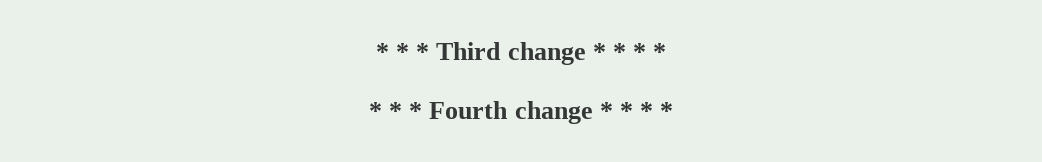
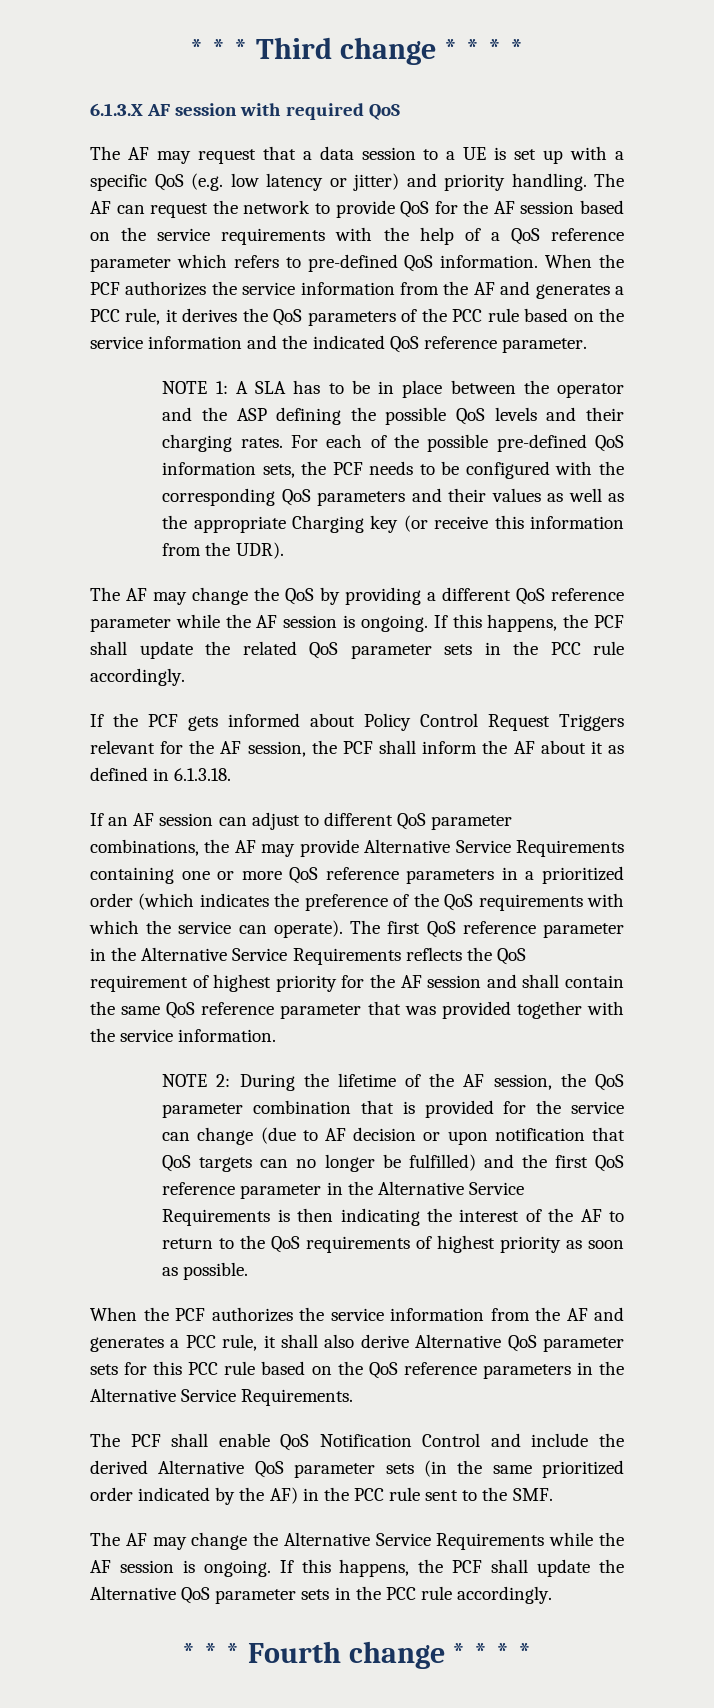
(666, 51) none -> [90,103,400,120] [90,146,624,164] [90,173,624,191] [90,200,624,218] [90,227,625,245] [90,254,624,272] [90,281,624,299] [90,308,624,326] [90,335,587,353] [162,380,625,398] [162,407,624,425] [162,434,624,452] [162,461,624,479] [162,488,625,506] [162,515,624,533] [162,542,284,559] [90,587,624,605] [90,614,624,632] [90,641,624,659] [90,668,185,686] [90,713,624,731] [90,740,624,757] [90,767,232,781] [90,812,513,830] [90,839,625,857] [90,866,624,884] [90,893,625,911] [89,920,624,938] [90,947,526,965] [90,974,625,992] [90,1001,625,1019] [90,1028,277,1042] [162,1073,624,1091] [162,1100,624,1118] [162,1127,625,1145] [162,1154,625,1172] [162,1181,524,1199] [162,1208,625,1226] [162,1235,625,1253] [162,1262,249,1280] [90,1307,624,1322] [90,1334,624,1352] [90,1361,624,1379] [90,1388,354,1406] [90,1433,624,1451] [90,1460,624,1478] [90,1487,553,1505] [90,1532,624,1550] [90,1559,625,1577] [90,1586,553,1604] // 6.1.3.X AF session with required QoS // The AF may request that a data session to a UE is set up with a specific QoS (e.g. low latency or jitter) and priority handling. The AF can request the network to provide QoS for the AF session based on the service requirements with the help of a QoS reference parameter which refers to pre-defined QoS information. When the PCF authorizes the service information from the AF and generates a PCC rule, it derives the QoS parameters of the PCC rule based on the service information and the indicated QoS reference parameter. // NOTE 1: A SLA has to be in place between the operator and the ASP defining the possible QoS levels and their charging rates. For each of the possible pre-defined QoS information sets, the PCF needs to be configured with the corresponding QoS parameters and their values as well as the appropriate Charging key (or receive this information from the UDR). // The AF may change the QoS by providing a different QoS reference parameter while the AF session is ongoing. If this happens, the PCF shall update the related QoS parameter sets in the PCC rule accordingly. // If the PCF gets informed about Policy Control Request Triggers relevant for the AF session, the PCF shall inform the AF about it as defined in 6.1.3.18. // If an AF session can adjust to different QoS parameter combinations, the AF may provide Alternative Service Requirements containing one or more QoS reference parameters in a prioritized order (which indicates the preference of the QoS requirements with which the service can operate). The first QoS reference parameter in the Alternative Service Requirements reflects the QoS requirement of highest priority for the AF session and shall contain the same QoS reference parameter that was provided together with the service information. // NOTE 2: During the lifetime of the AF session, the QoS parameter combination that is provided for the service can change (due to AF decision or upon notification that QoS targets can no longer be fulfilled) and the first QoS reference parameter in the Alternative Service Requirements is then indicating the interest of the AF to return to the QoS requirements of highest priority as soon as possible. // When the PCF authorizes the service information from the AF and generates a PCC rule, it shall also derive Alternative QoS parameter sets for this PCC rule based on the QoS reference parameters in the Alternative Service Requirements. // The PCF shall enable QoS Notification Control and include the derived Alternative QoS parameter sets (in the same prioritized order indicated by the AF) in the PCC rule sent to the SMF. // The AF may change the Alternative Service Requirements while the AF session is ongoing. If this happens, the PCF shall update the Alternative QoS parameter sets in the PCC rule accordingly.

